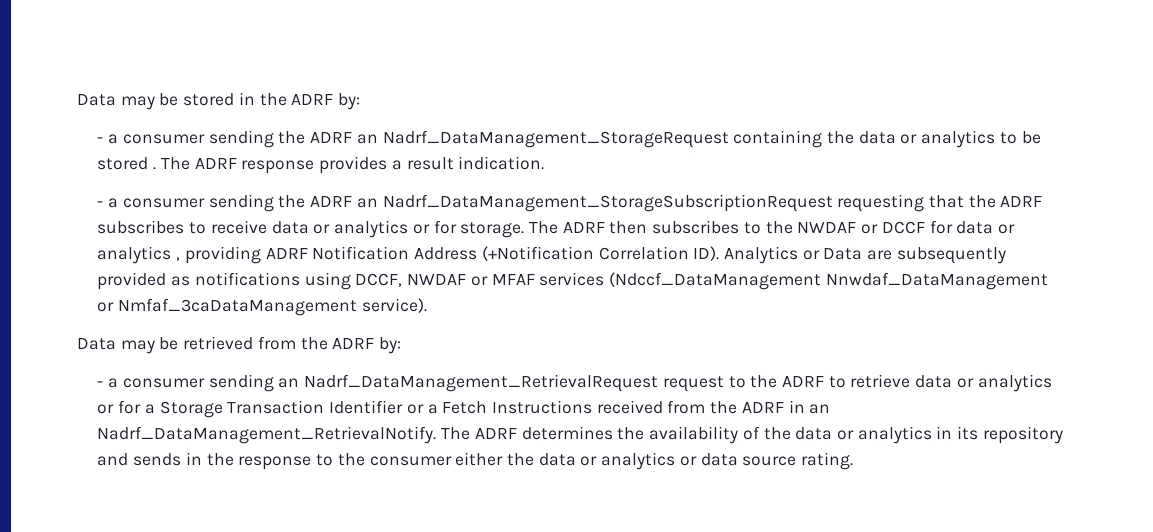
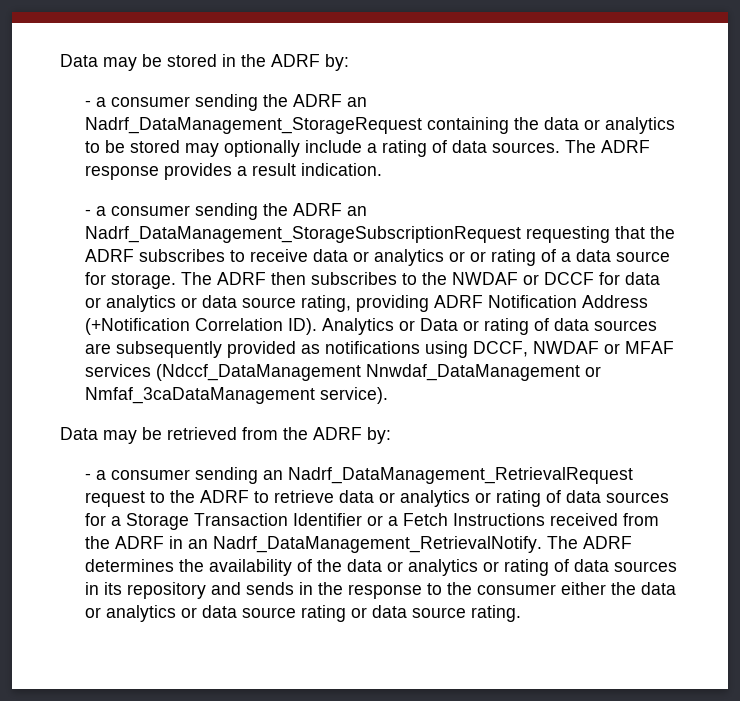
[153,167,157,170] . -> [184,140,560,157] may optionally include a rating of data sources.
(430, 229) none -> [469,249,670,266] or rating of a data source
[176,257,181,261] , -> [180,295,351,312] or data source rating,
(863, 254) none -> [462,318,657,335] or rating of data sources
(115, 409) none -> [495,490,669,507] rating of data sources
(932, 435) none -> [482,559,677,576] or rating of data sources
(797, 461) none -> [300,605,466,622] rating or data source

